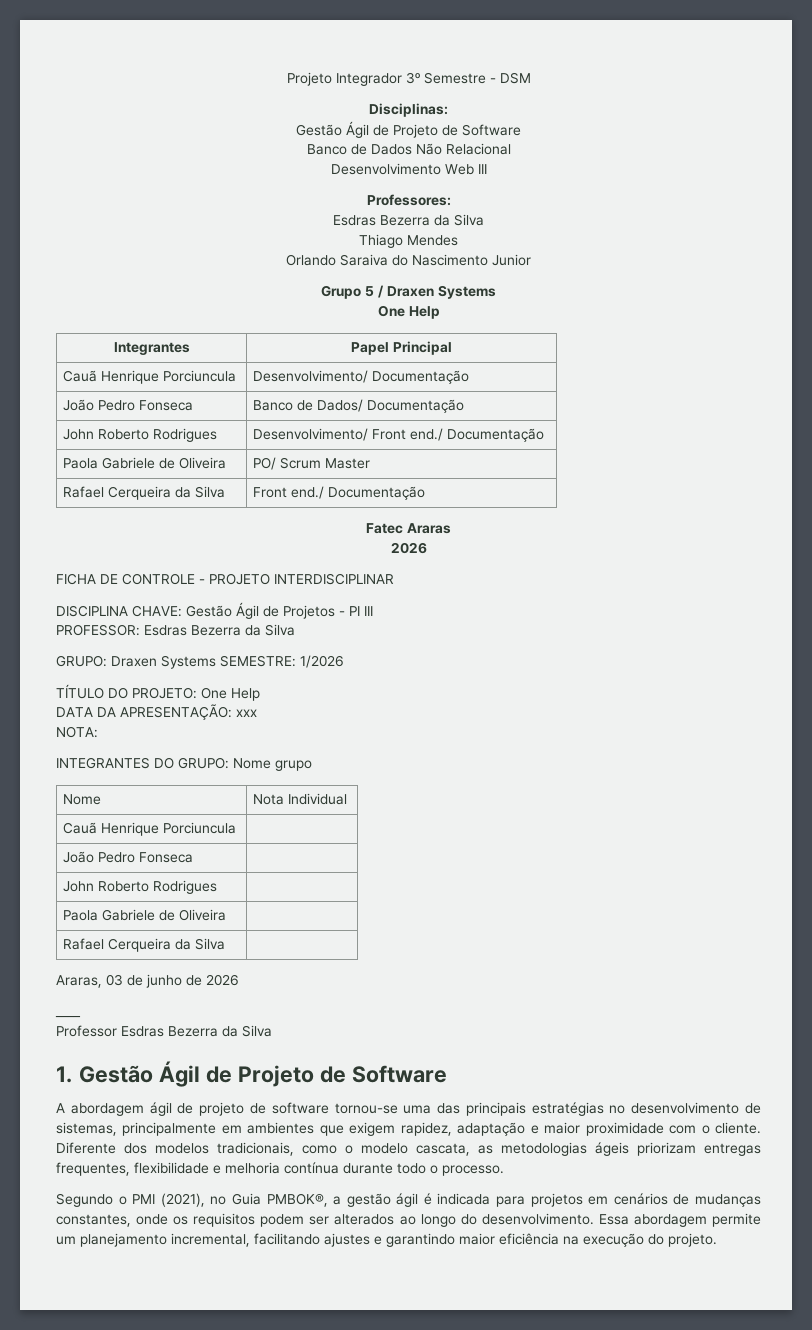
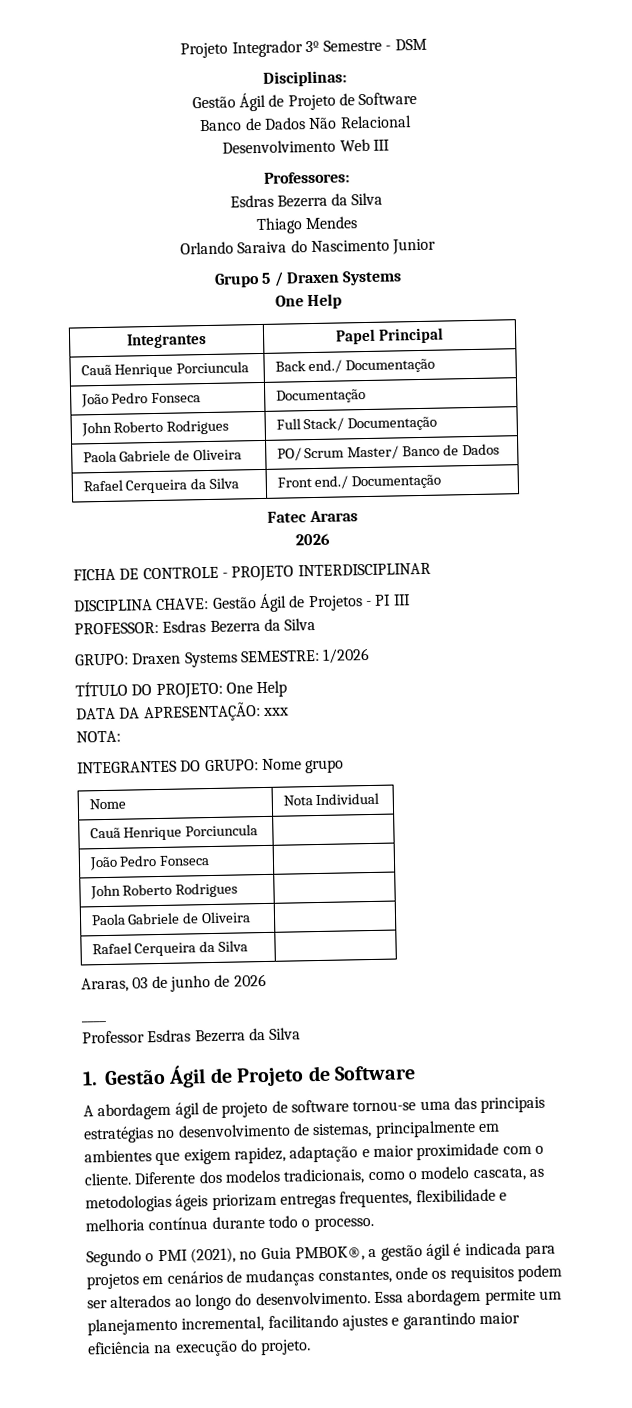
[253,370,369,383] Desenvolvimento/ -> [274,359,343,374] Back end./
[253,399,364,412] Banco de Dados/ -> (202, 398) none
[253,428,444,441] Desenvolvimento/ Front end./ -> [275,417,345,432] Full Stack/
[325,458,371,469] Master -> [347,443,501,460] Master/ Banco de Dados

